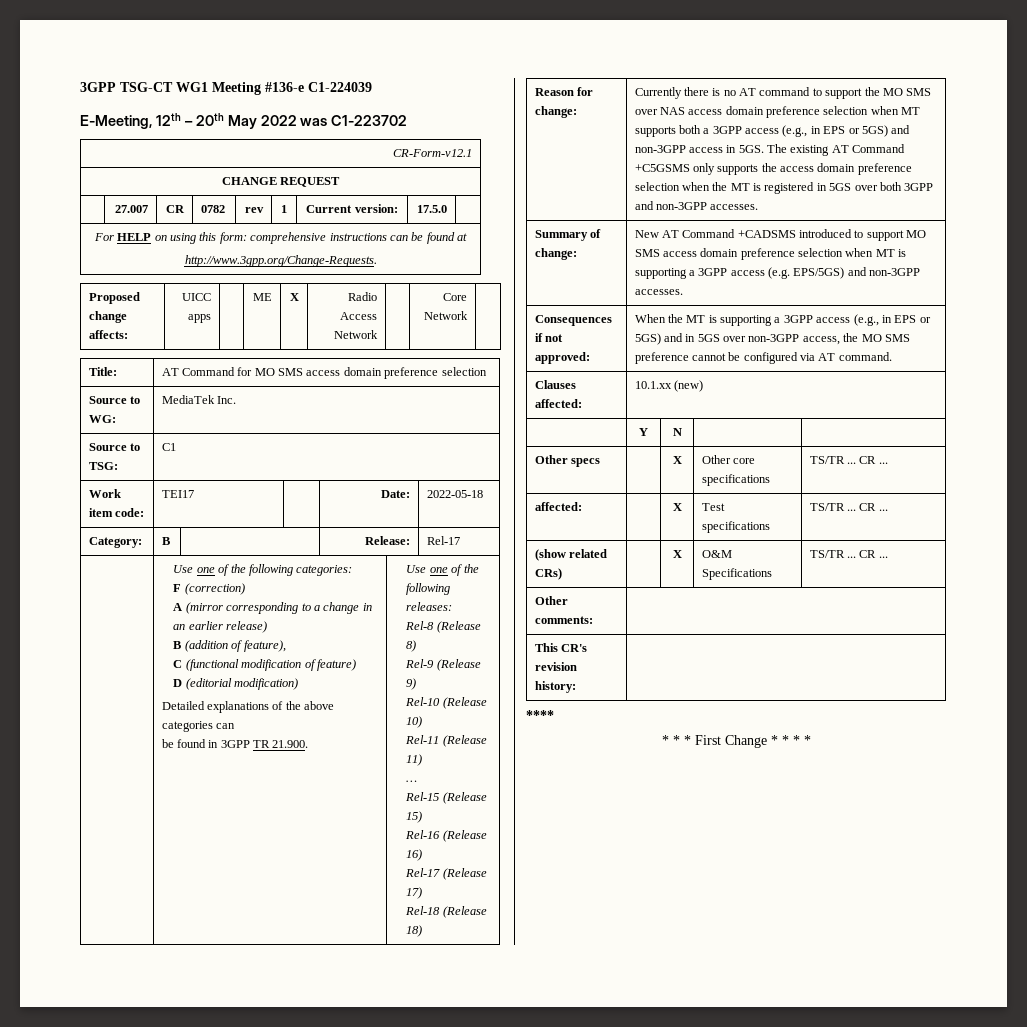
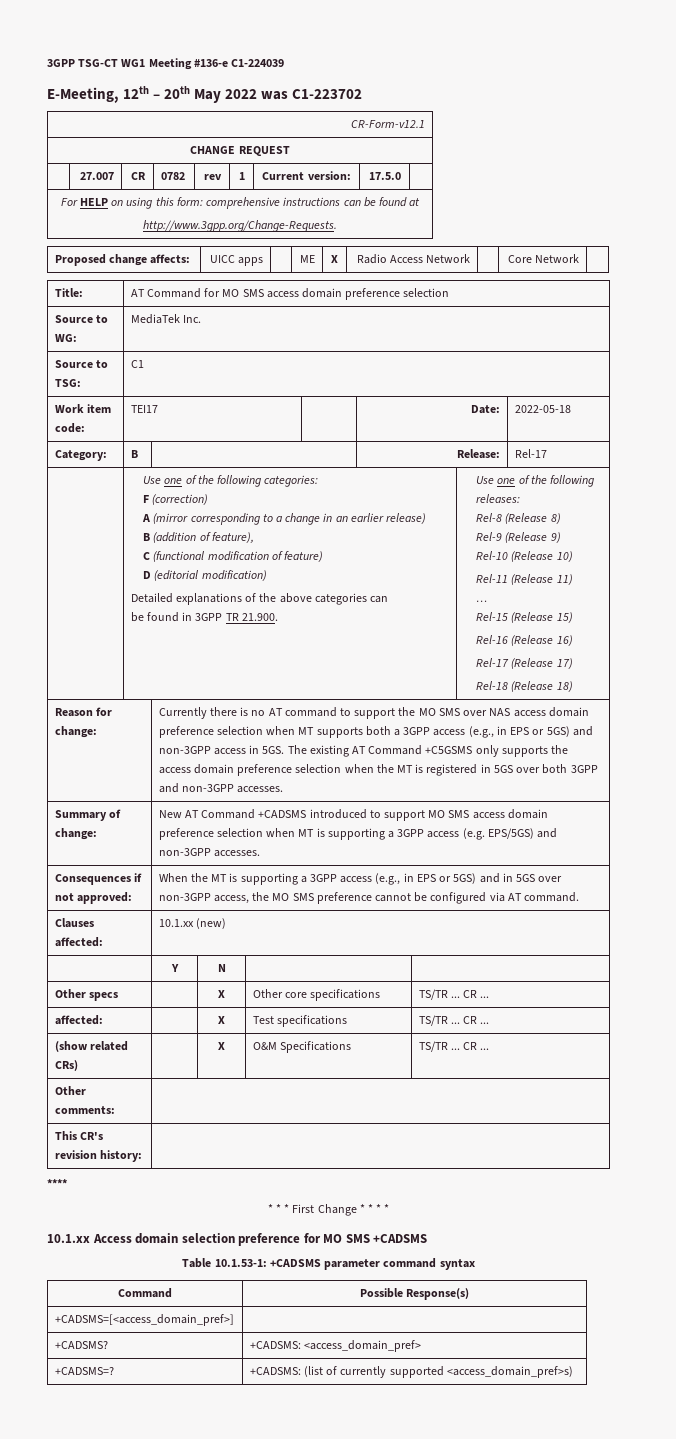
(811, 740) none -> [47,1233,428,1246] [182,1258,475,1270] [118,1288,172,1298] [359,1288,470,1300] [54,1314,234,1326] [54,1341,108,1349] [249,1340,421,1352] [54,1367,114,1375] [249,1366,573,1378] // 10.1.xx Access domain selection preference for MO SMS +CADSMS // Table 10.1.53-1: +CADSMS parameter command syntax // Command | Possible Response(s) // +CADSMS=[<access_domain_pref>] | // +CADSMS? | +CADSMS: <access_domain_pref> // +CADSMS=? | +CADSMS: (list of currently supported <access_domain_pref>s)

